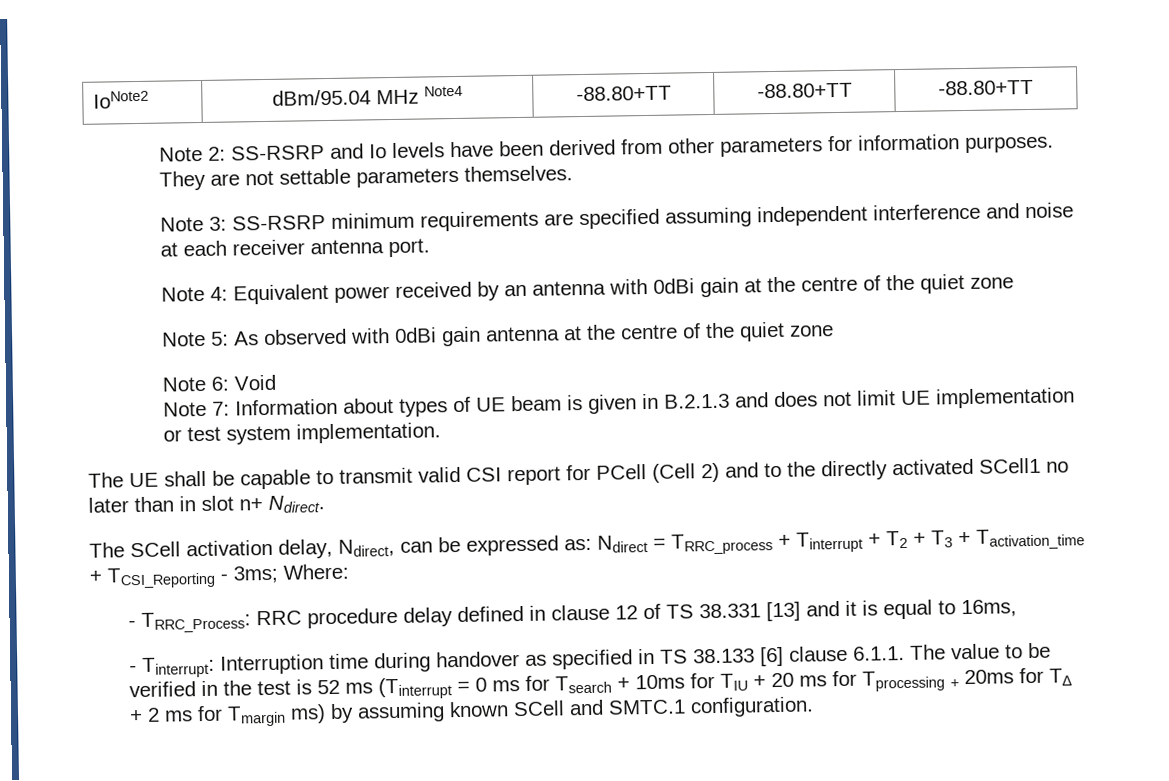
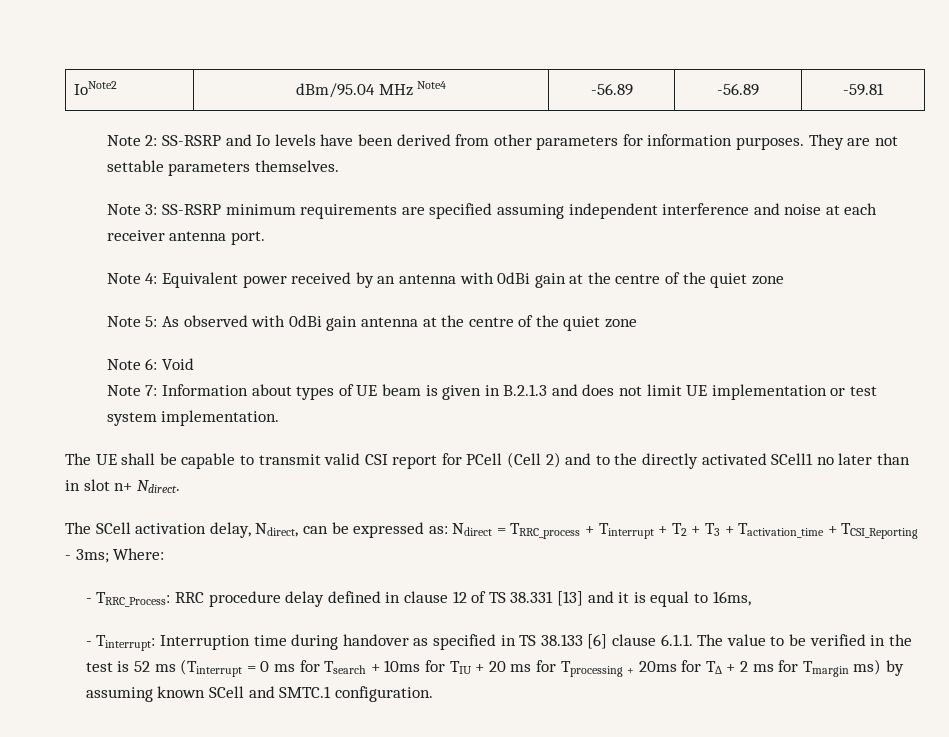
[575,85,672,102] [756,82,853,99] [938,79,1034,96] -88.80+TT | -88.80+TT | -88.80+TT -> [590,83,633,96] [717,83,759,96] [843,83,884,96] -56.89 | -56.89 | -59.81

